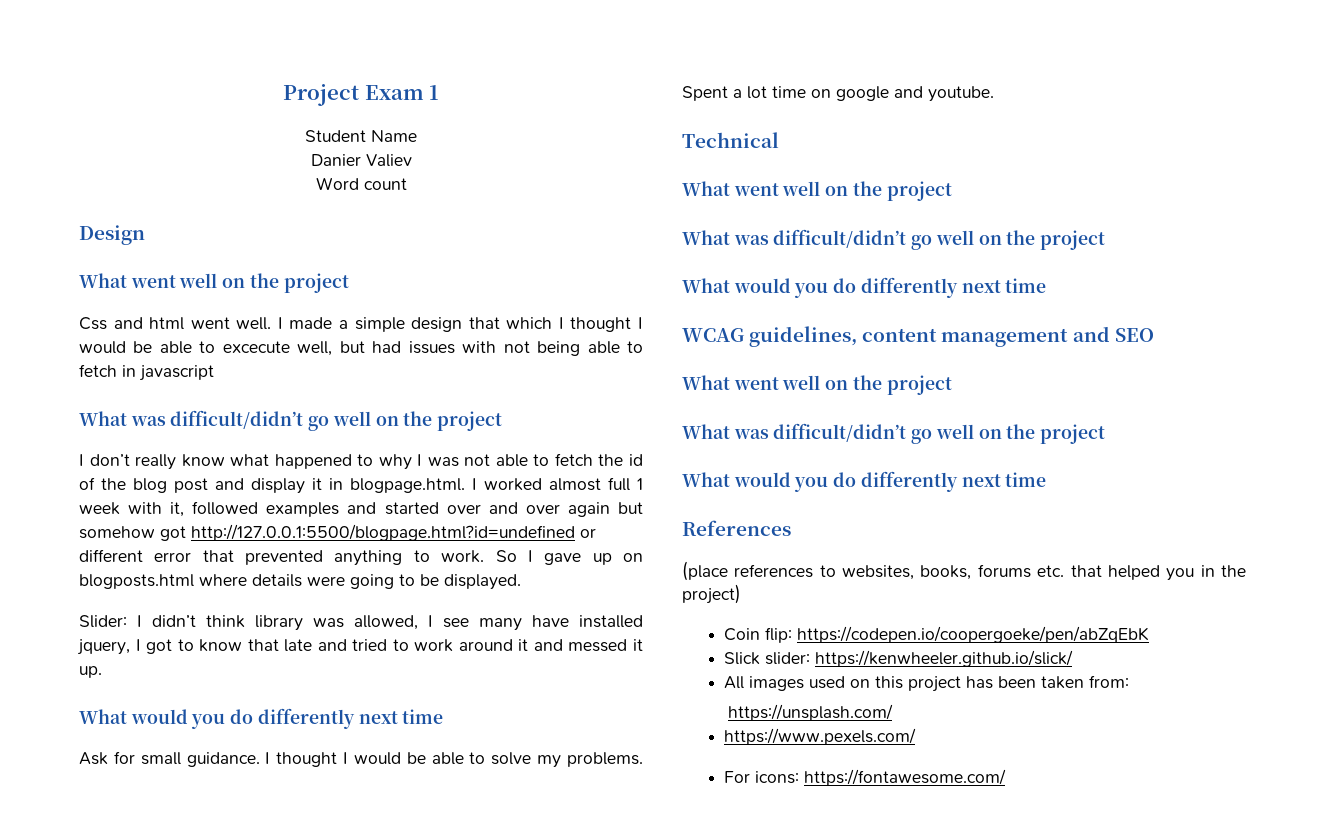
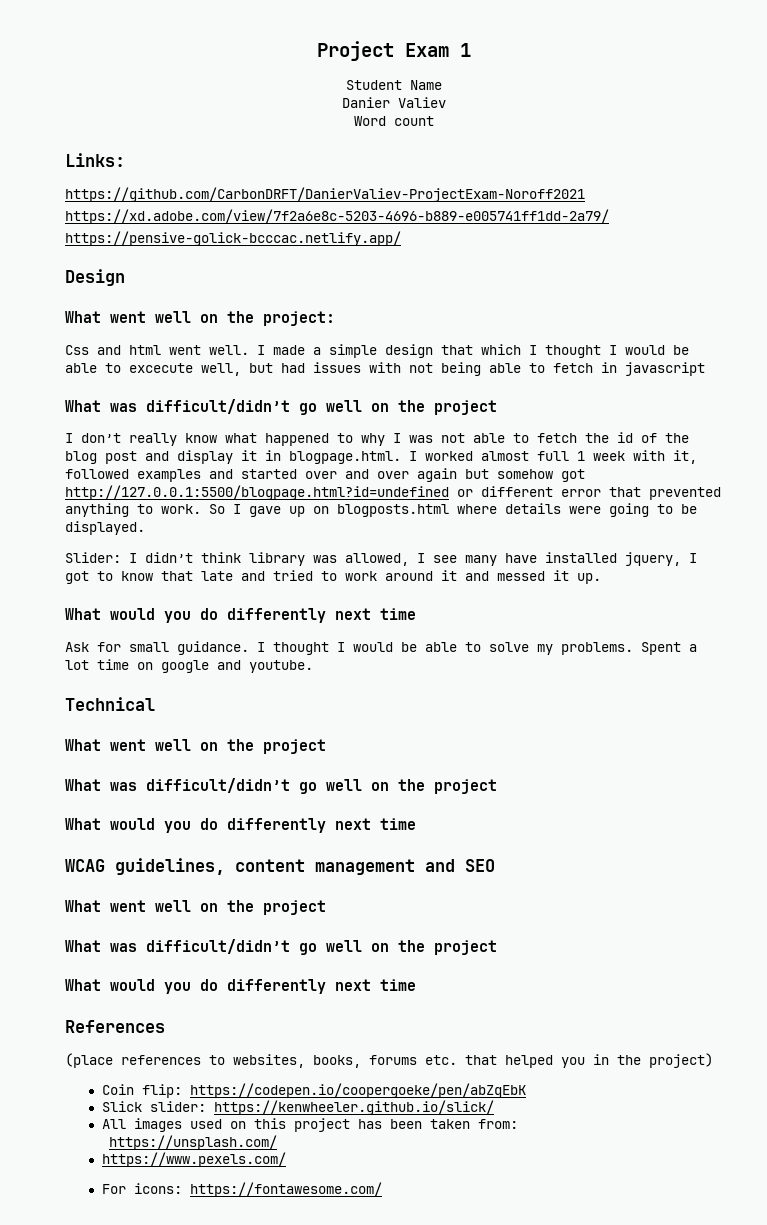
(407, 184) none -> [65,153,125,167] [65,187,585,202] [65,209,609,224] [65,231,401,246] // Links: // https://github.com/CarbonDRFT/DanierValiev-ProjectExam-Noroff2021 // https://xd.adobe.com/view/7f2a6e8c-5203-4696-b889-e005741ff1dd-2a79/ // https://pensive-golick-bcccac.netlify.app/
[283,273,349,293] project -> [263,311,335,326] project:

